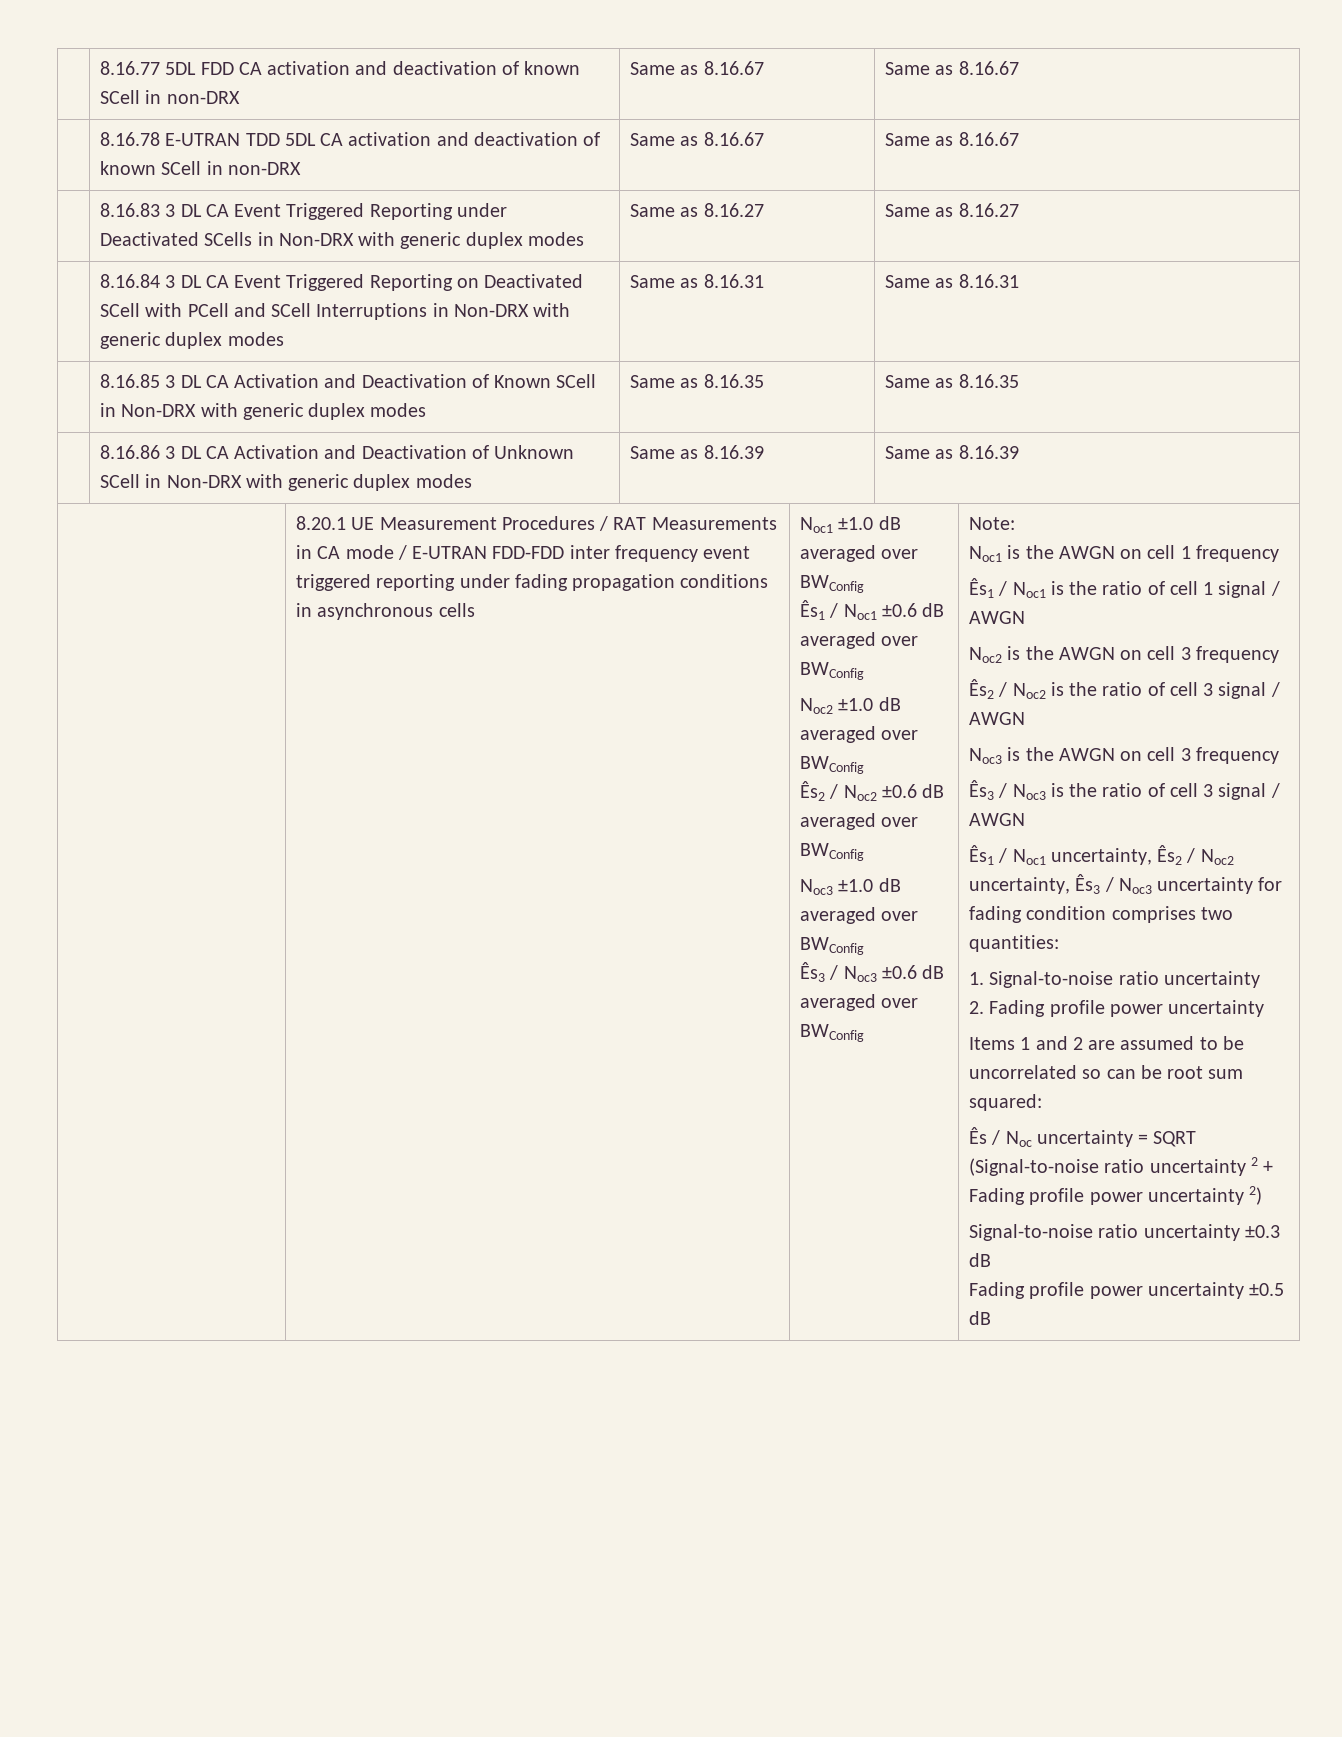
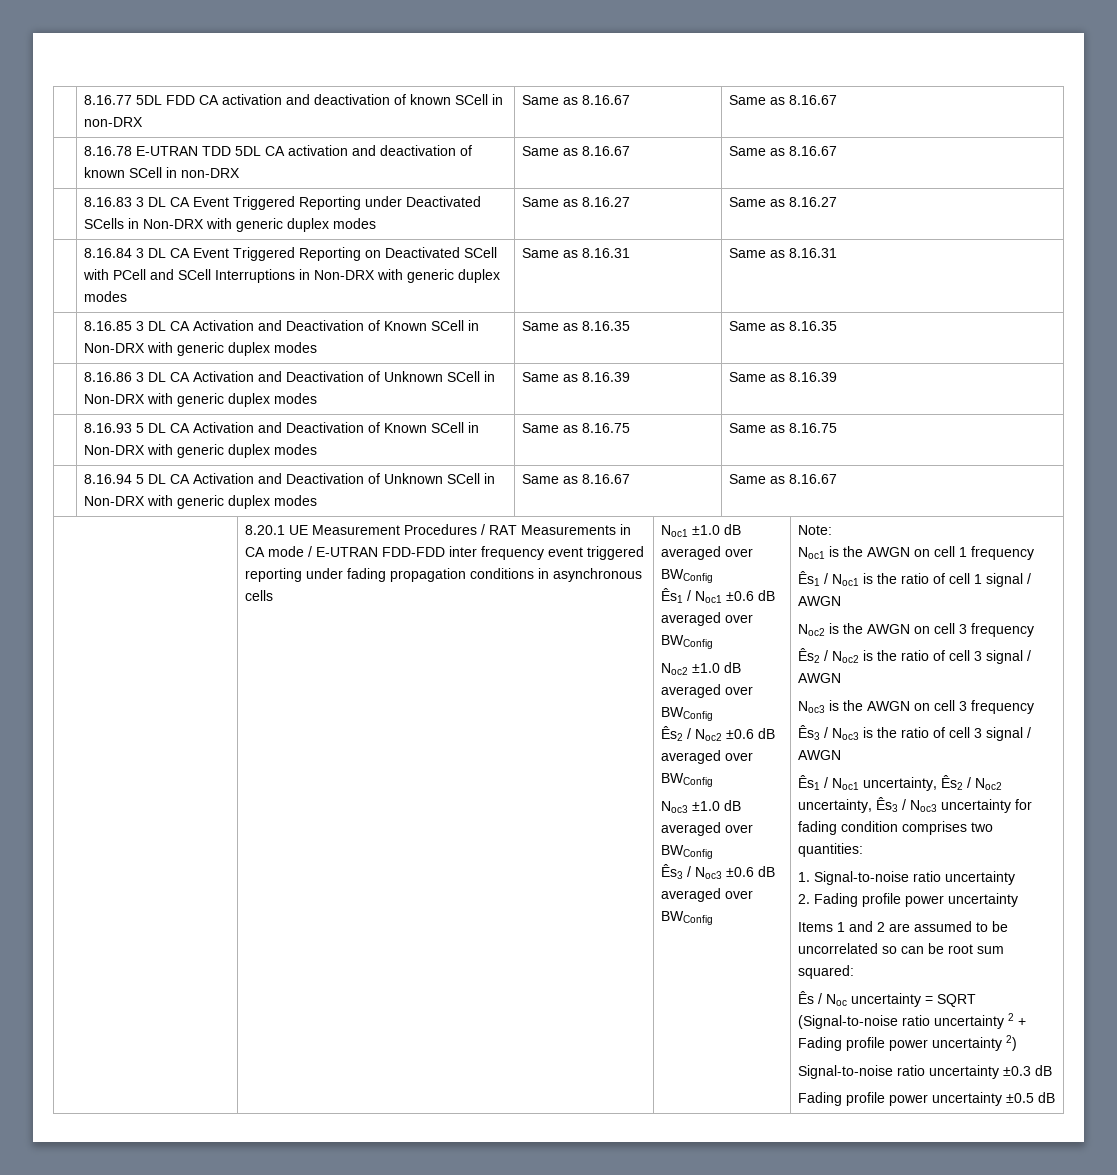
(1019, 452) none -> [84,422,480,433] [84,444,318,458] [522,423,631,433] [729,423,838,433] [84,473,496,484] [84,495,318,509] [522,474,631,484] [729,474,838,484] // | 8.16.93 5 DL CA Activation and Deactivation of Known SCell in Non-DRX with generic duplex modes | Same as 8.16.75 | Same as 8.16.75 // | 8.16.94 5 DL CA Activation and Deactivation of Unknown SCell in Non-DRX with generic duplex modes | Same as 8.16.67 | Same as 8.16.67

